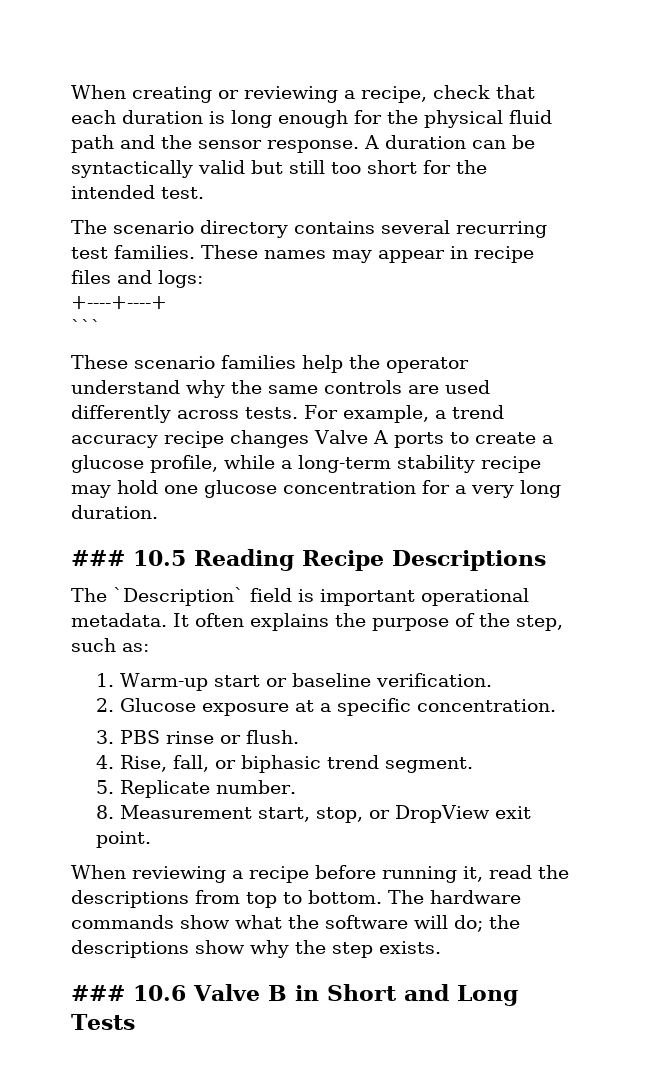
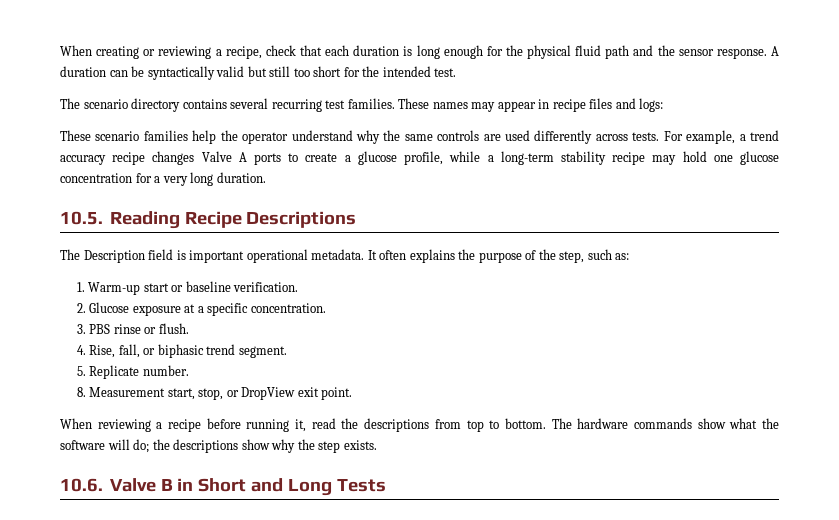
[71,296,167,309] [71,319,101,334] // +----+----+ // ``` -> (664, 105) none
[71,550,186,566] ### 10.5 -> [60,211,103,225] 10.5.
[113,587,244,606] `Description` -> [83,250,145,263] Description
[71,985,186,1001] ### 10.6 -> [60,478,103,492] 10.6.

